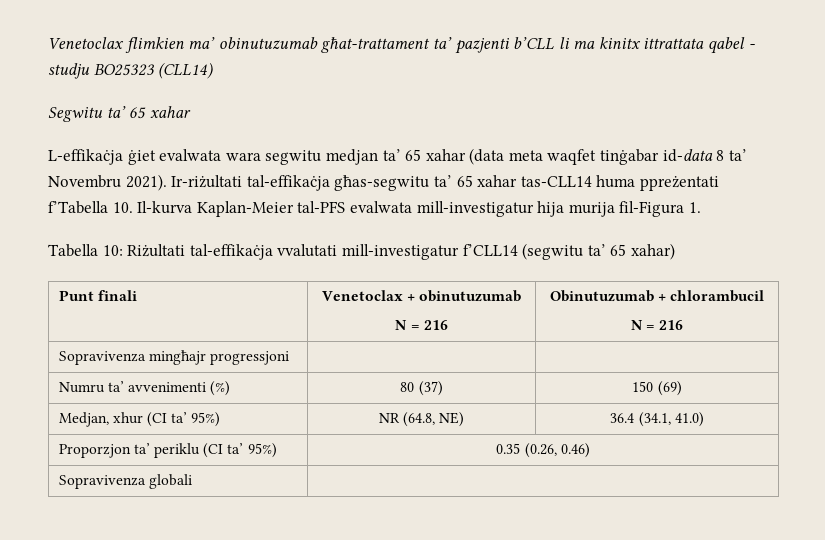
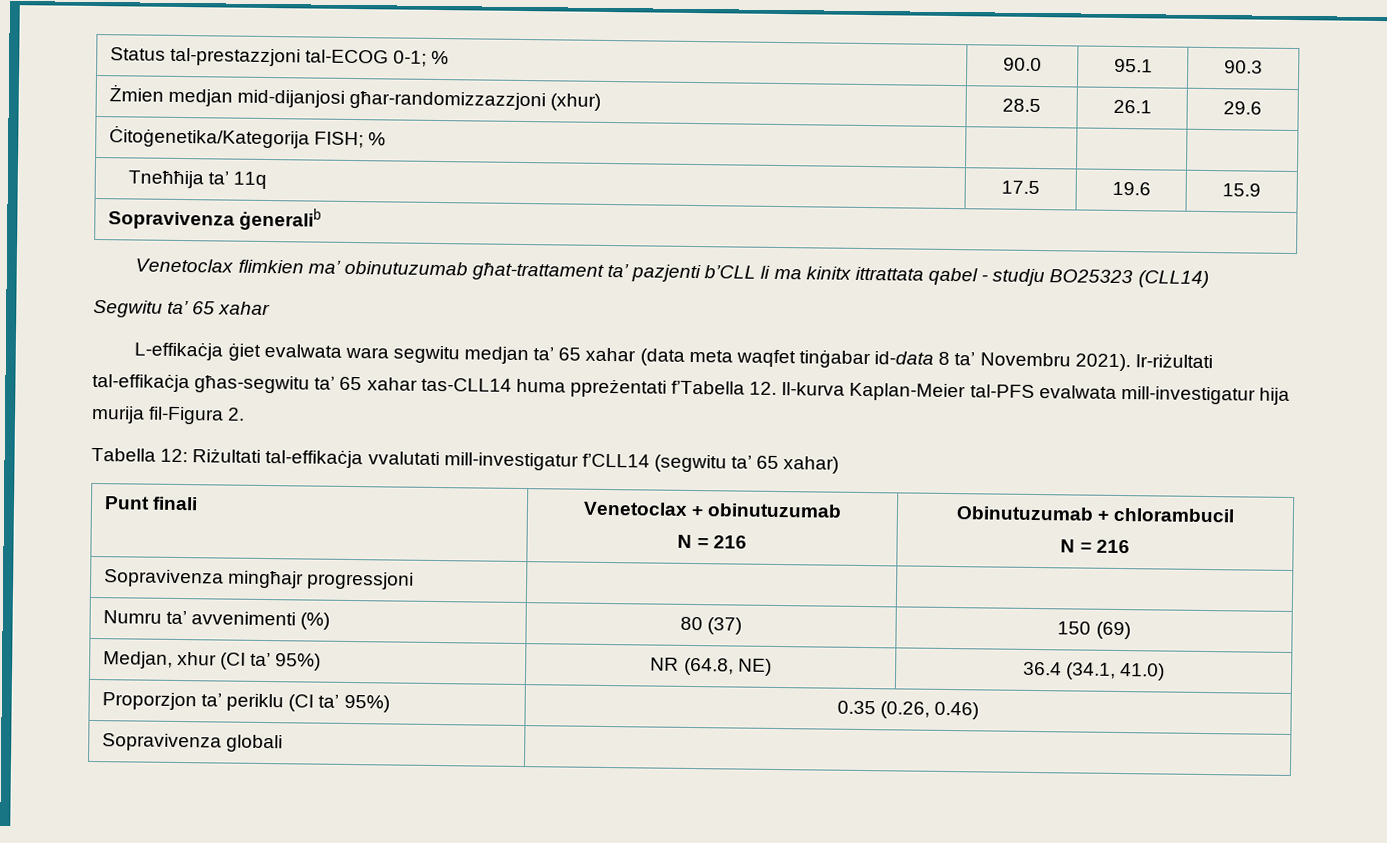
(48, 43) none -> [109,47,450,67] [1003,57,1042,72] [1113,58,1153,73] [1224,60,1263,74] [108,84,602,111] [1002,98,1041,113] [1112,99,1152,114] [1223,101,1262,115] [108,125,387,149] [128,170,268,190] [1001,180,1040,195] [1111,181,1151,196] [1222,183,1261,197] [107,207,322,231] Status tal-prestazzjoni tal-ECOG 0-1; % | 90.0 | 95.1 | 90.3 // Żmien medjan mid-dijanjosi għar-randomizzazzjoni (xhur) | 28.5 | 26.1 | 29.6 // Ċitoġenetika/Kategorija FISH; % | | | // Tneħħija ta’ 11q | 17.5 | 19.6 | 15.9 // Sopravivenza ġeneralib //
[112,202,133,213] 10. -> [749,381,778,395] 12.
[688,202,701,213] 1. -> [227,407,246,421] 2.
[102,245,123,256] 10: -> [160,448,189,463] 12:

